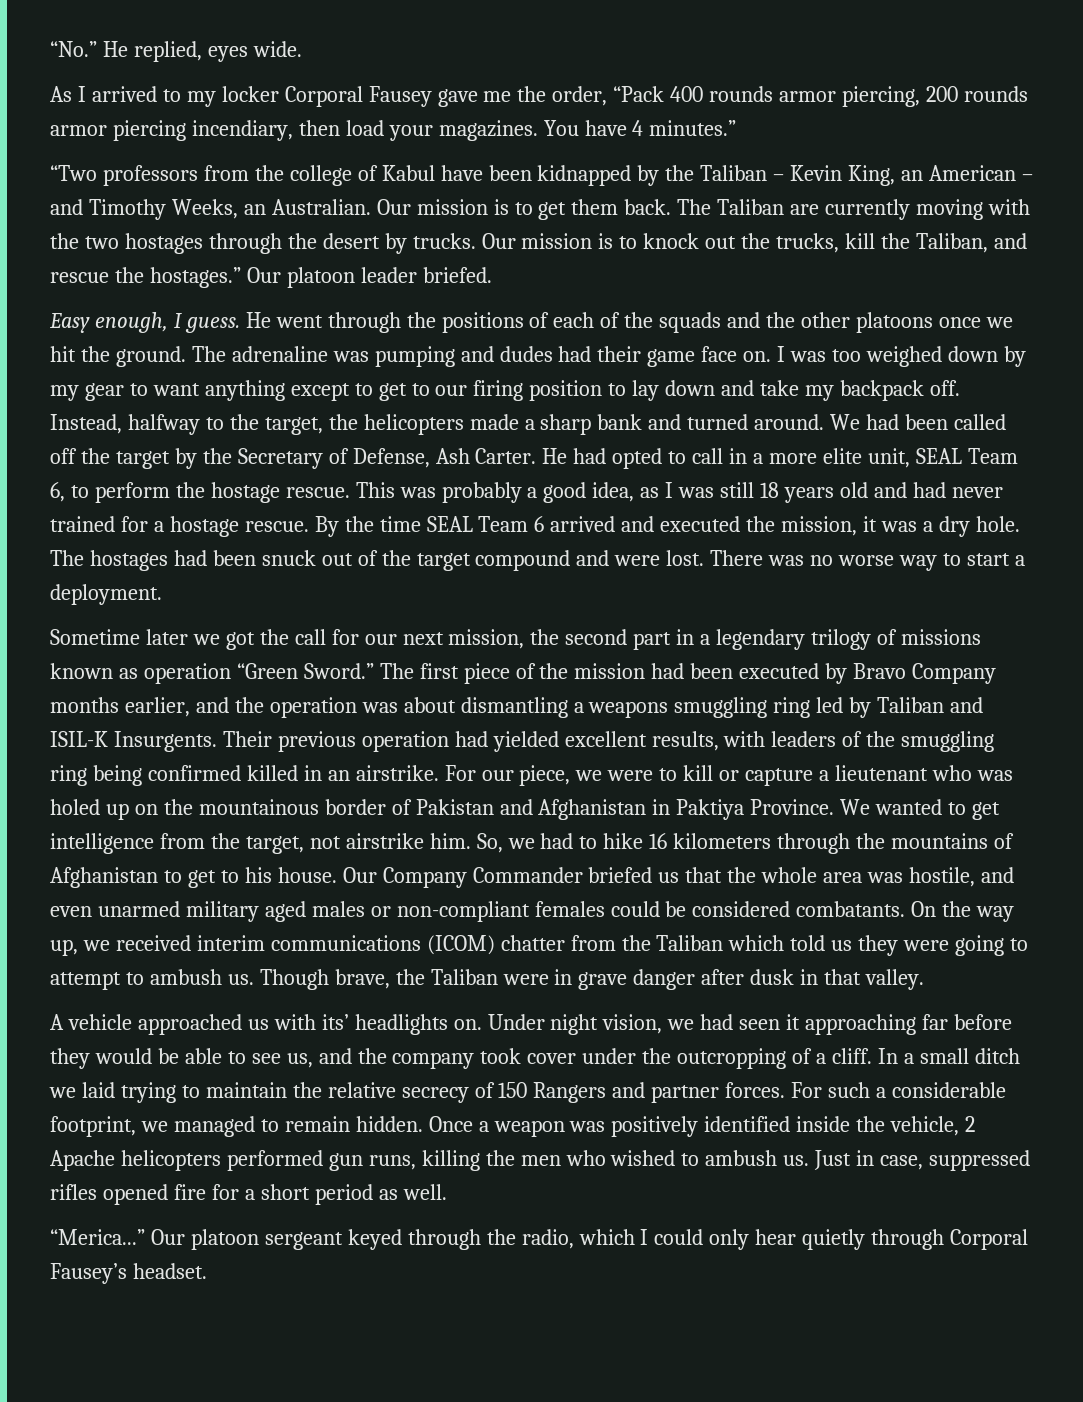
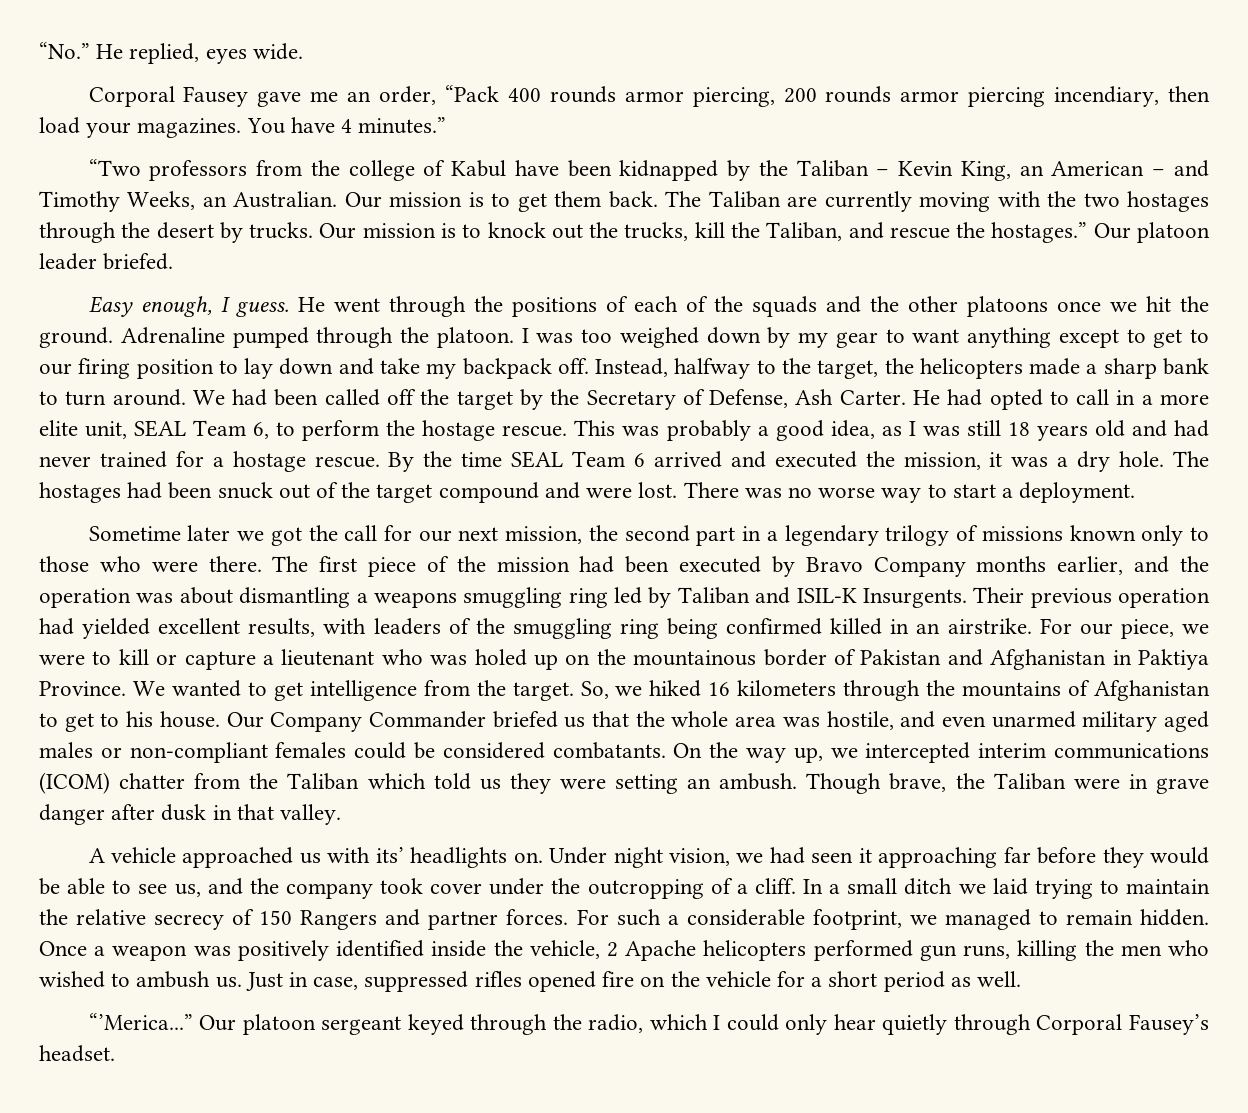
[50,86,279,107] As I arrived to my locker -> (303, 51) none
[517,86,547,102] the -> [347,91,372,102] an
[191,346,772,367] The adrenaline was pumping and dudes had their game face on. -> [120,327,514,348] Adrenaline pumped through the platoon.
[648,414,749,430] and turned -> [39,391,107,406] to turn
[118,663,374,684] as operation “Green Sword.” -> [1141,525,1209,546] [39,556,262,572] only to those who were there.
[245,833,644,854] target, not airstrike him. So, we had to hike -> [512,680,702,701] target. So, we hiked
[115,935,191,951] received -> [865,742,971,763] intercepted
[955,935,1029,956] [50,969,254,990] going to attempt to ambush us. -> [615,773,798,794] setting an ambush.
(206, 1192) none -> [640,971,771,987] on the vehicle
[50,1229,145,1245] “Merica...” -> [88,1013,193,1030] “’Merica...”

